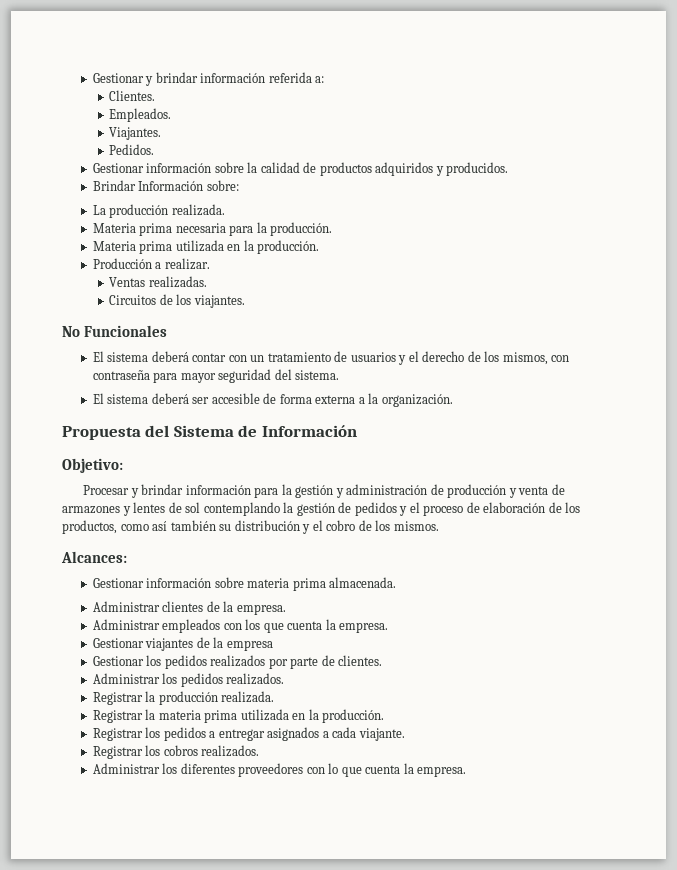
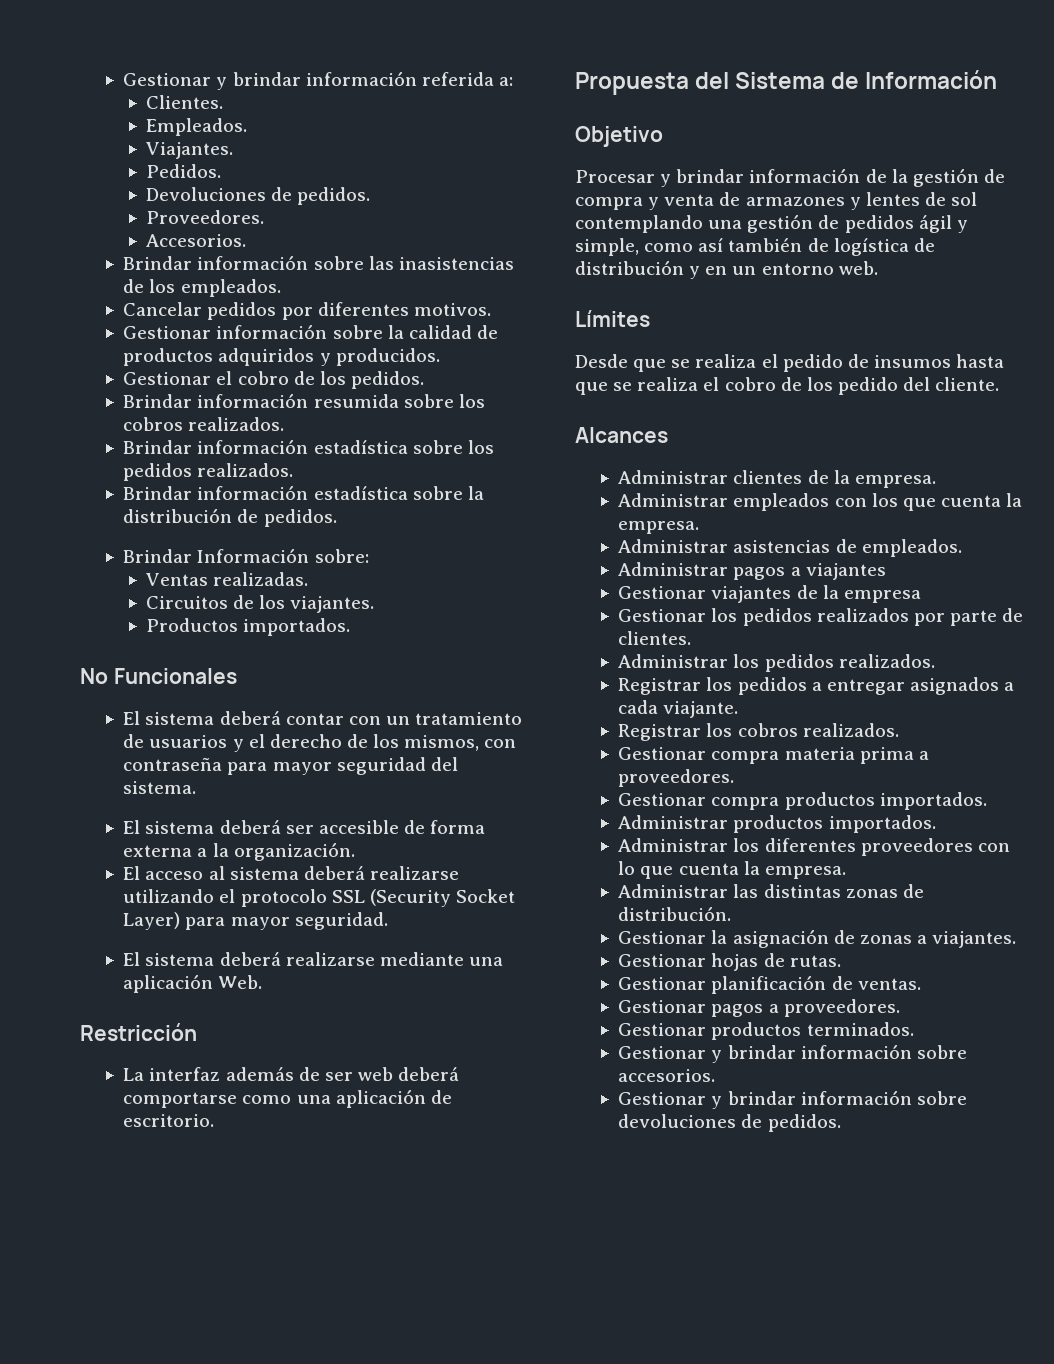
(155, 149) none -> [145,187,370,205] [145,210,264,224] [145,234,246,247] [123,255,514,270] [123,279,281,297] [123,302,491,320] // Devoluciones de pedidos. // Proveedores. // Accesorios. // Brindar información sobre las inasistencias de los empleados. // Cancelar pedidos por diferentes motivos.
[92,180,239,191] [92,204,225,218] [92,222,333,236] [92,240,320,254] [92,258,210,270] Brindar Información sobre: // La producción realizada. // Materia prima necesaria para la producción. // Materia prima utilizada en la producción. // Producción a realizar. -> [123,371,424,389] [123,393,485,408] [123,417,285,431] [123,439,494,454] [123,463,294,481] [123,485,484,500] [123,508,337,527] [123,548,369,563] Gestionar el cobro de los pedidos. // Brindar información resumida sobre los cobros realizados. // Brindar información estadística sobre los pedidos realizados. // Brindar información estadística sobre la distribución de pedidos. // Brindar Información sobre:
(245, 301) none -> [145,618,350,636] // Productos importados.
(453, 400) none -> [123,866,459,880] [123,889,515,907] [123,912,388,930] [123,952,503,966] [123,974,263,993] [80,1023,197,1041] [123,1067,460,1081] [123,1089,452,1108] [123,1114,215,1127] // El acceso al sistema deberá realizarse utilizando el protocolo SSL (Security Socket Layer) para mayor seguridad. // El sistema deberá realizarse mediante una aplicación Web. // Restricción // La interfaz además de ser web deberá comportarse como una aplicación de escritorio.
[62,458,123,473] Objetivo: -> [575,126,663,147] Objetivo
[254,484,507,498] para la gestión y administración de producción -> [865,168,1005,187] [575,197,643,210] de la gestión de compra
[283,502,294,513] la -> [708,220,743,229] una
[399,502,581,516] [62,520,439,534] [61,551,127,563] [92,577,397,591] y el proceso de elaboración de los productos, como así también su distribución y el cobro de los mismos. // Alcances: // Gestionar información sobre materia prima almacenada. -> [918,215,968,233] [575,238,935,256] [575,260,878,279] [575,310,650,327] [575,354,1005,372] [575,377,1000,395] [575,427,668,443] ágil y simple, como así también de logística de distribución y en un entorno web. // Límites // Desde que se realiza el pedido de insumos hasta que se realiza el cobro de los pedido del cliente. // Alcances
(389, 627) none -> [618,539,962,557] [618,562,886,580] // Administrar asistencias de empleados. // Administrar pagos a viajantes
[92,691,275,705] [92,709,385,723] // Registrar la producción realizada. // Registrar la materia prima utilizada en la producción. -> (935, 661) none
(260, 751) none -> [618,747,929,764] [618,769,735,787] [618,792,987,810] [618,815,936,833] // Gestionar compra materia prima a proveedores. // Gestionar compra productos importados. // Administrar productos importados.
(467, 771) none -> [618,884,924,898] [618,906,732,921] [618,929,1017,948] [618,953,841,971] [618,975,921,994] [618,999,900,1017] [618,1022,914,1040] [618,1044,967,1063] [618,1069,716,1082] [618,1090,967,1109] [618,1114,841,1132] // Administrar las distintas zonas de distribución. // Gestionar la asignación de zonas a viajantes. // Gestionar hojas de rutas. // Gestionar planificación de ventas. // Gestionar pagos a proveedores. // Gestionar productos terminados. // Gestionar y brindar información sobre accesorios. // Gestionar y brindar información sobre devoluciones de pedidos.

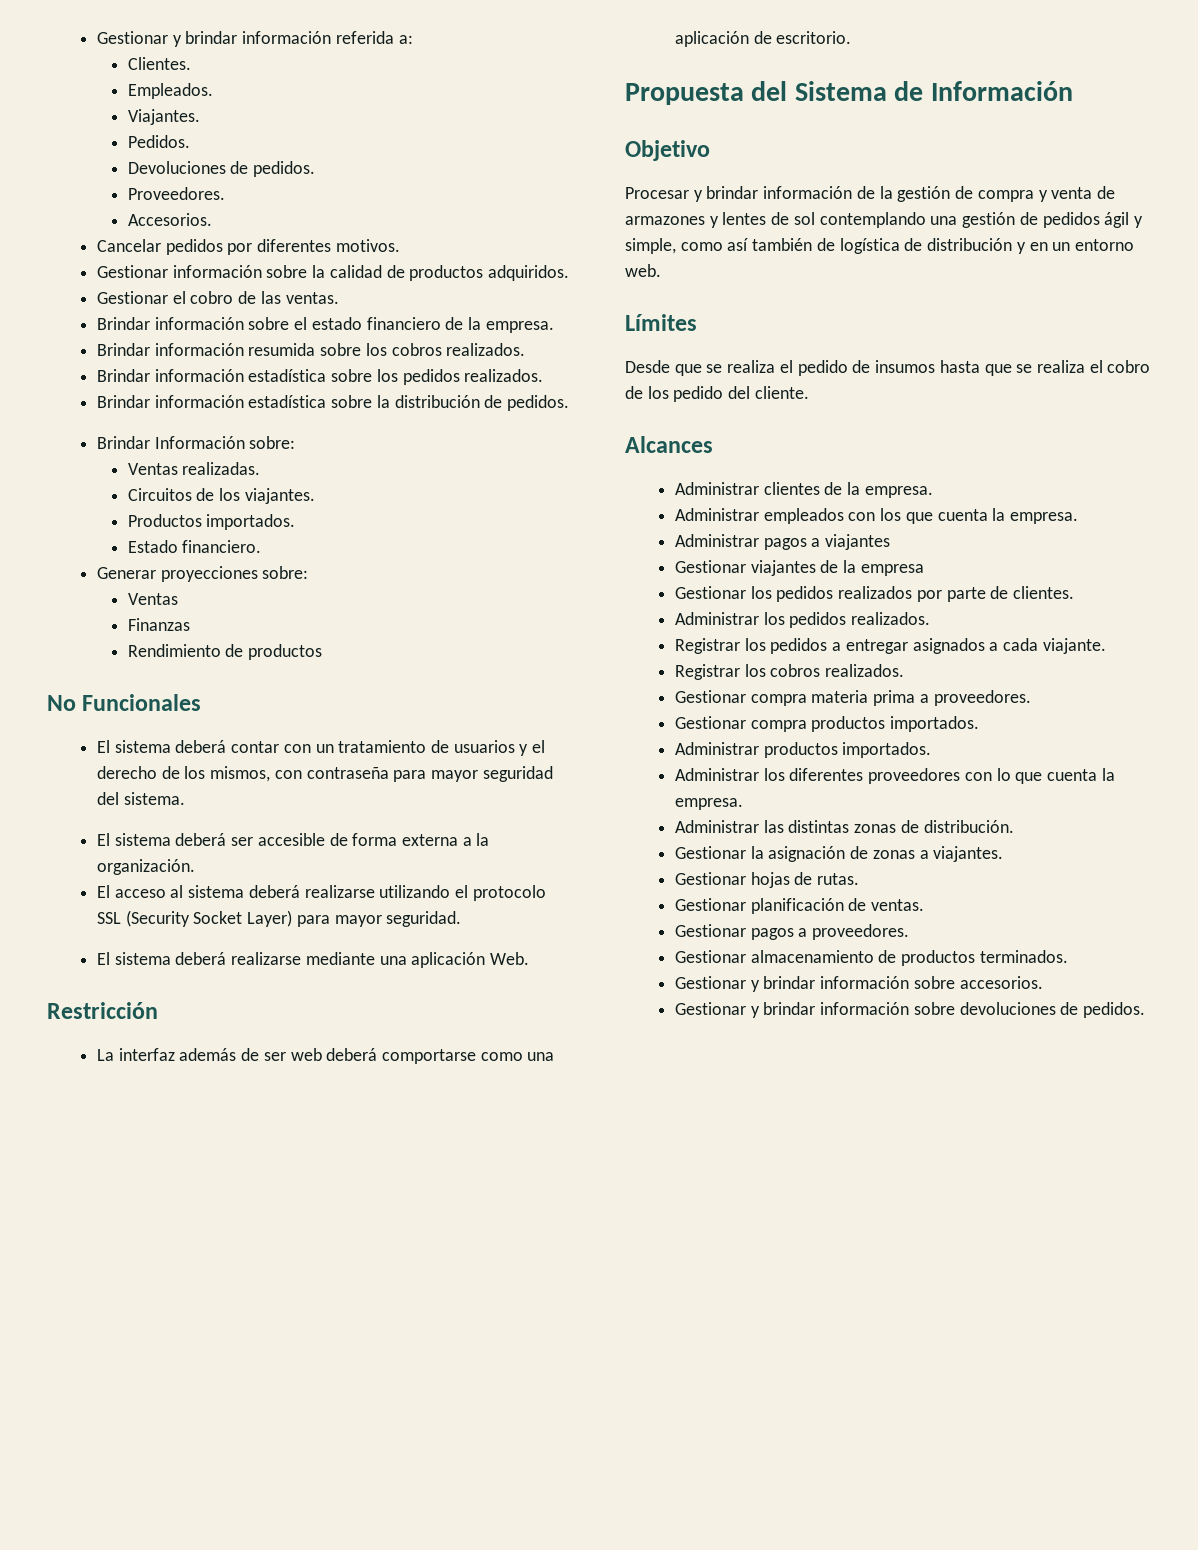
[123,255,514,270] [123,279,281,297] // Brindar información sobre las inasistencias de los empleados. -> (212, 219) none
[218,348,440,366] adquiridos y producidos. -> [488,265,570,281] adquiridos.
[319,371,424,389] los pedidos. -> [260,291,339,304] [96,317,554,333] las ventas. // Brindar información sobre el estado financiero de la empresa.
(350, 627) none -> [127,540,262,553] [96,566,309,582] [127,593,178,605] [127,618,190,631] [127,644,323,660] // Estado financiero. // Generar proyecciones sobre: // Ventas // Finanzas // Rendimiento de productos
[618,539,962,557] // Administrar asistencias de empleados. -> (1079, 518) none
(707, 1029) none -> [750,950,897,963] almacenamiento de

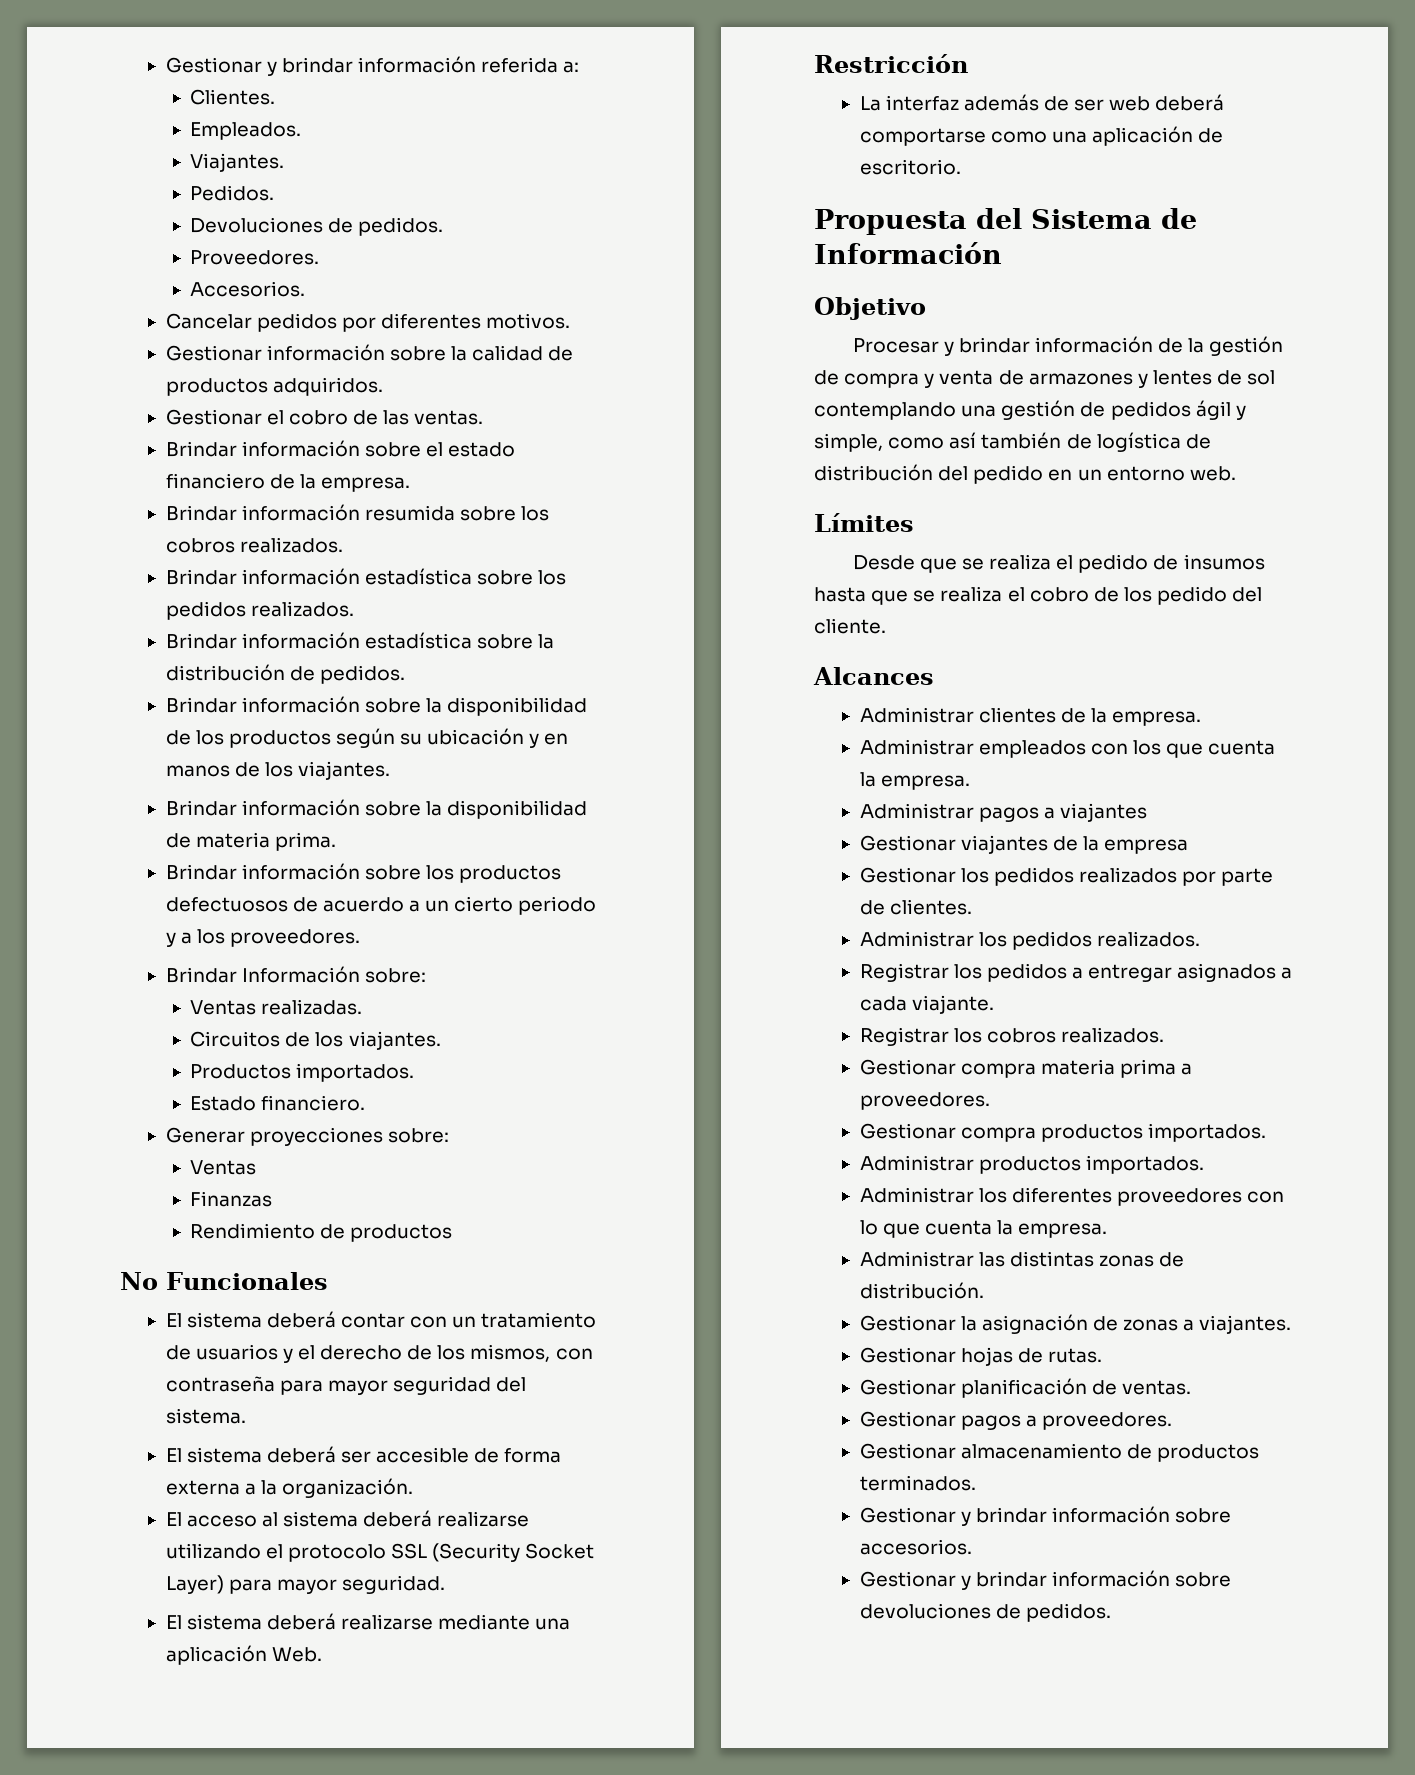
(570, 403) none -> [165,696,588,716] [165,728,569,748] [165,761,390,780] [165,799,588,819] [165,832,336,851] [165,863,562,883] [165,896,597,915] [165,929,360,947] // Brindar información sobre la disponibilidad de los productos según su ubicación y en manos de los viajantes. // Brindar información sobre la disponibilidad de materia prima. // Brindar información sobre los productos defectuosos de acuerdo a un cierto periodo y a los proveedores.
[1016,242,1026,254] y -> [938,465,1044,484] del pedido

